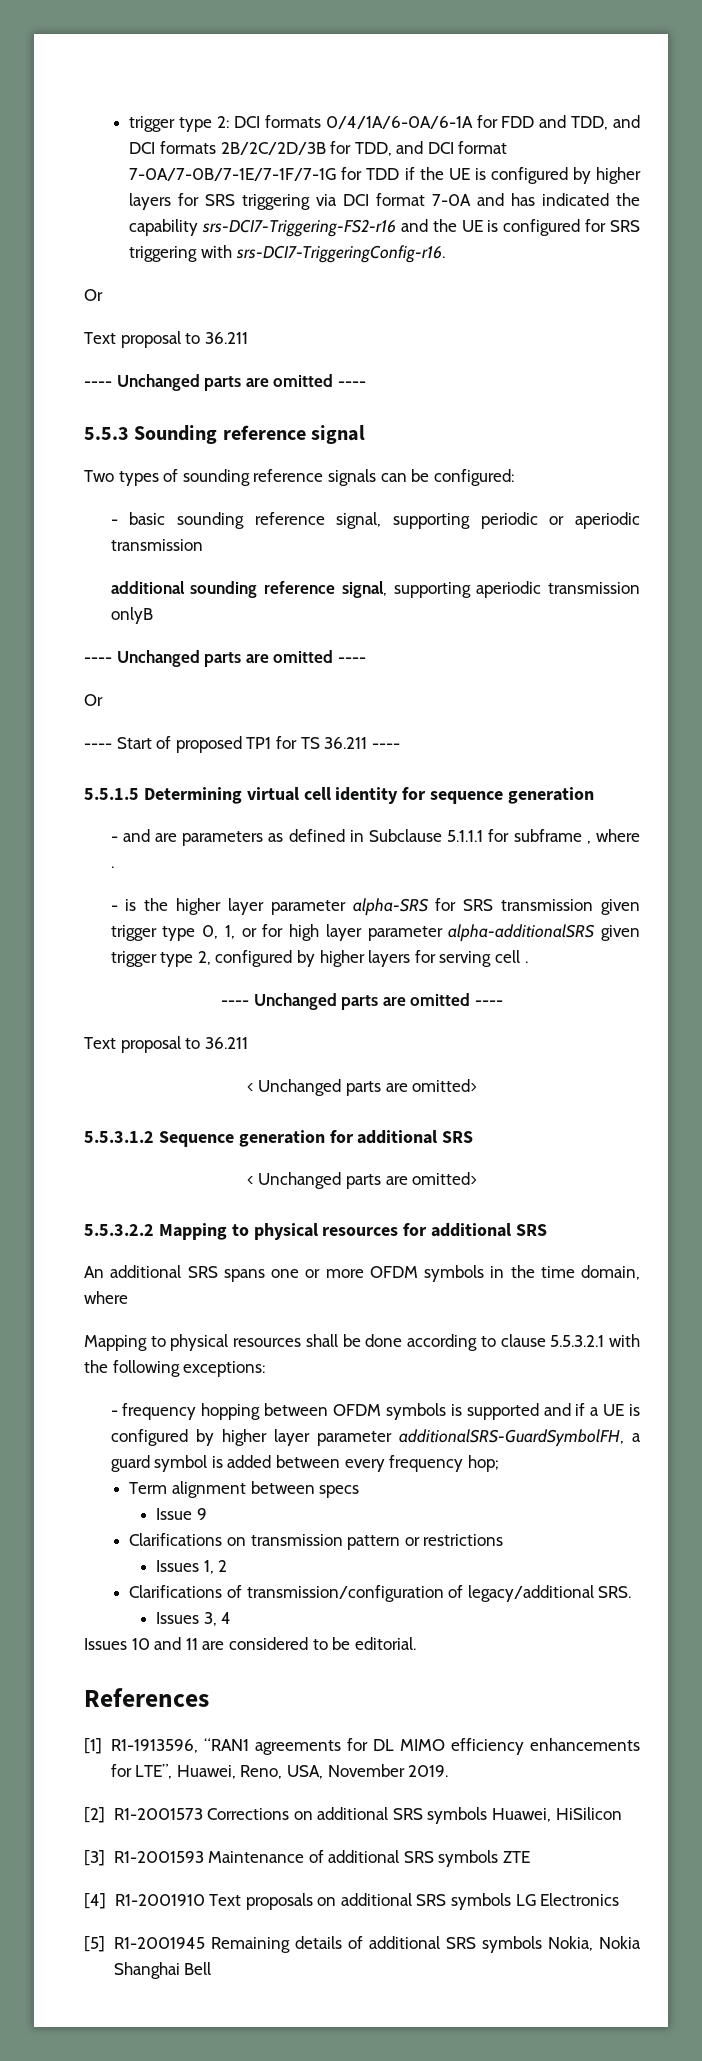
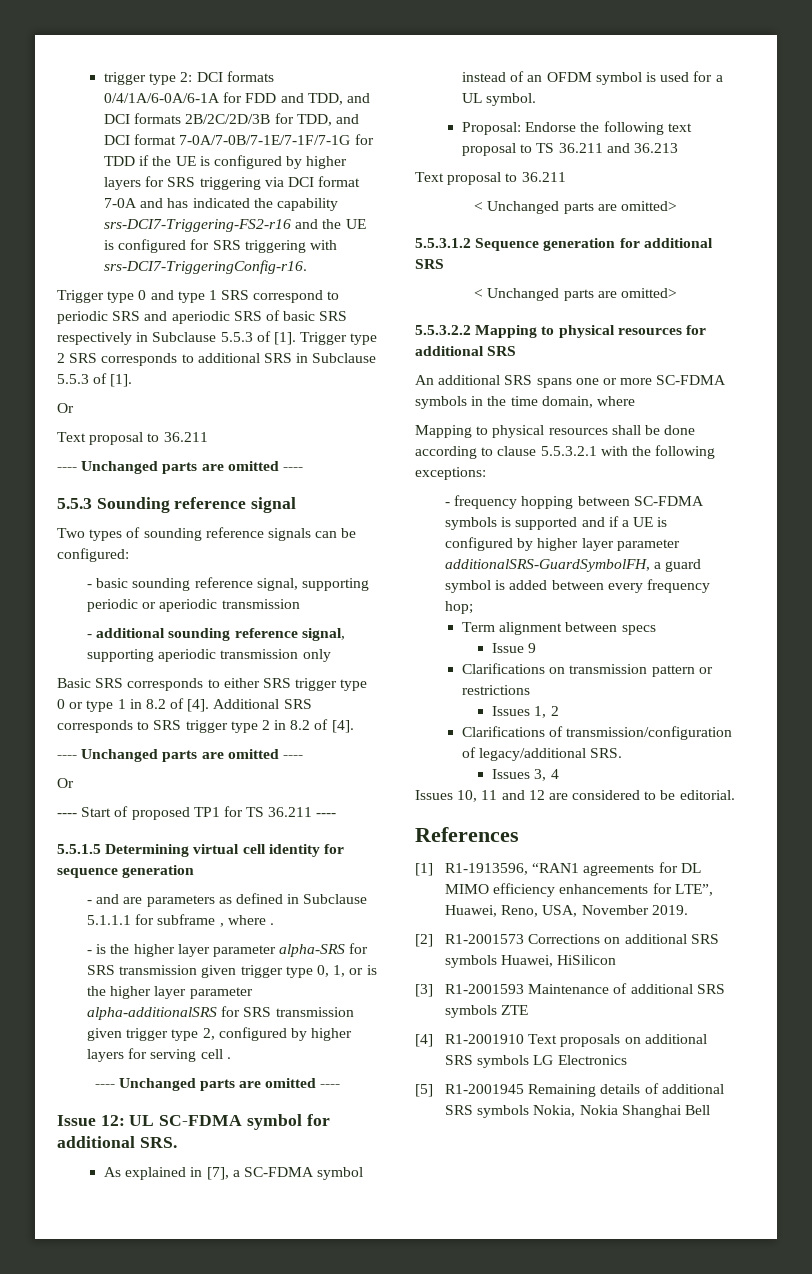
(446, 254) none -> [57,290,340,303] [57,310,348,324] [57,331,378,345] [57,353,377,366] [57,373,133,387] // Trigger type 0 and type 1 SRS correspond to periodic SRS and aperiodic SRS of basic SRS respectively in Subclause 5.5.3 of [1]. Trigger type 2 SRS corresponds to additional SRS in Subclause 5.5.3 of [1].
(203, 545) none -> [87,634,93,638] -
[110,607,153,624] onlyB -> [302,649,331,662] [57,678,368,691] [57,698,312,712] [57,719,354,733] only // Basic SRS corresponds to either SRS trigger type 0 or type 1 in 8.2 of [4]. Additional SRS corresponds to SRS trigger type 2 in 8.2 of [4].
[262,924,596,942] for high layer parameter alpha-additionalSRS -> [366,965,377,975] [87,986,253,999] [87,1006,354,1020] is the higher layer parameter alpha-additionalSRS for SRS transmission
(503, 1003) none -> [57,1114,330,1130] [57,1136,177,1148] [104,1167,364,1180] [462,71,723,85] [462,93,537,106] [462,121,692,135] [462,143,679,156] // Issue 12: UL SC-FDMA symbol for additional SRS. // As explained in [7], a SC-FDMA symbol instead of an OFDM symbol is used for a UL symbol. // Proposal: Endorse the following text proposal to TS 36.211 and 36.213
[369,1266,418,1278] OFDM -> [656,375,727,385] SC-FDMA
[333,1404,382,1416] OFDM -> [633,496,704,506] SC-FDMA
[131,1637,198,1650] 10 and 11 -> [457,790,545,802] 10, 11 and 12

